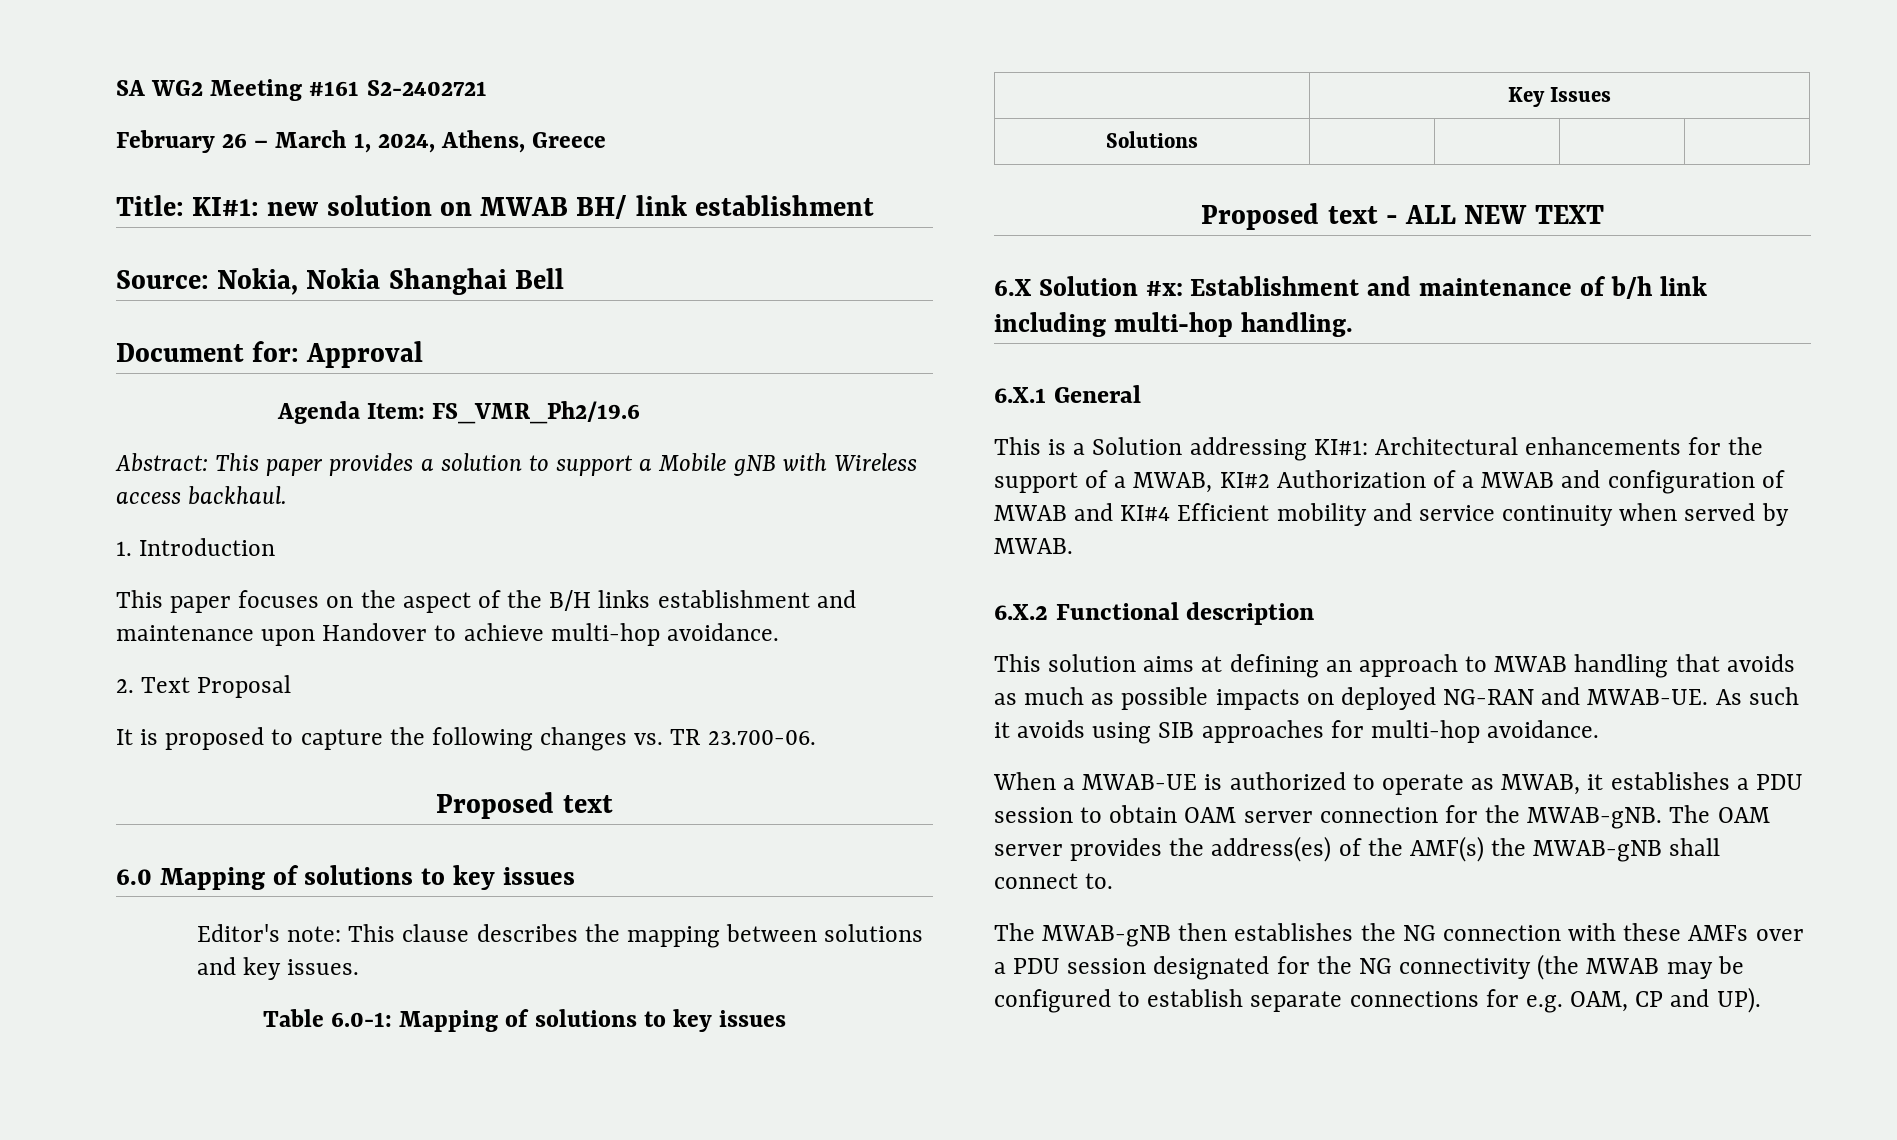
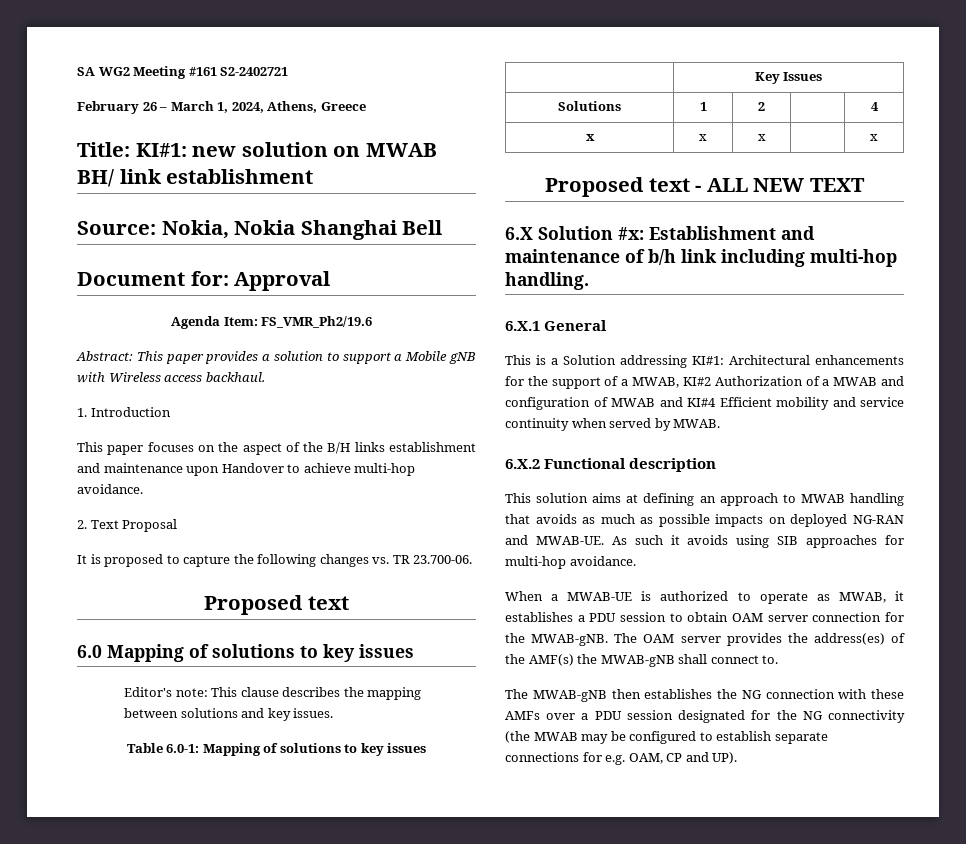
(1198, 139) | | | -> [699,102,707,111] [758,102,765,111] [870,102,879,111] [585,134,595,141] [699,134,707,141] [757,134,766,141] [870,134,878,141] 1 | 2 | | 4 // x | x | x | | x

